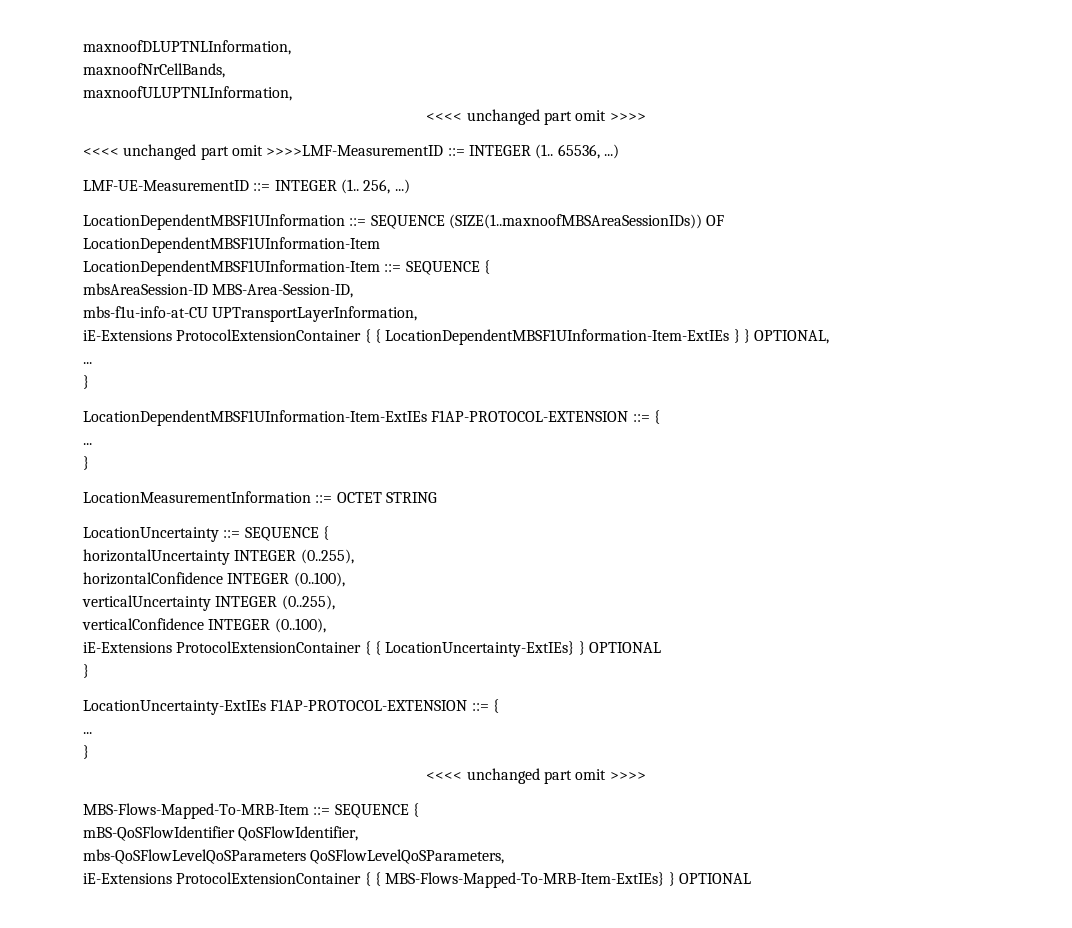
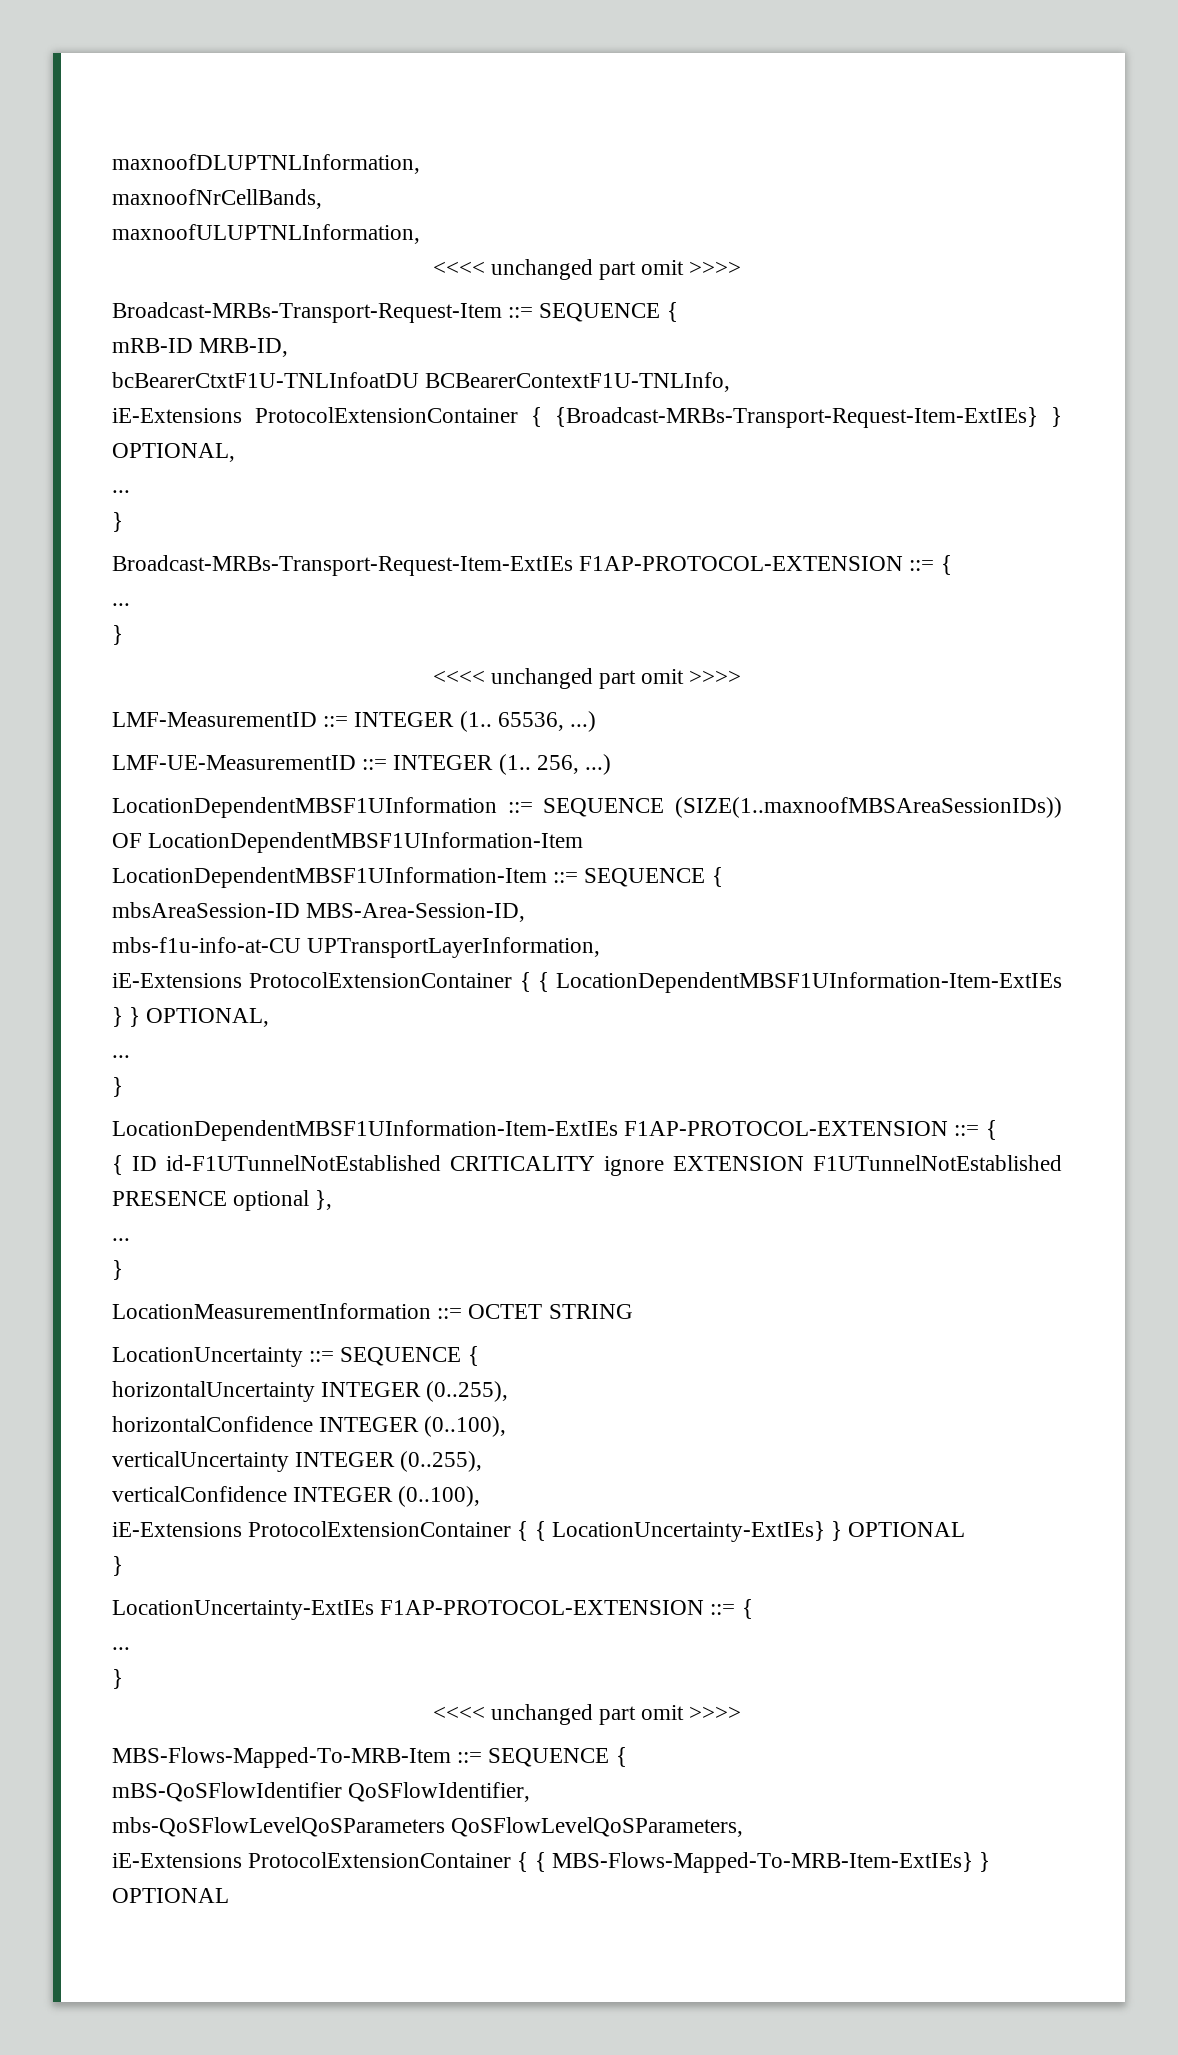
[83,144,444,160] // <<<< unchanged part omit >>>>LMF-MeasurementID -> [112,302,678,323] [112,338,289,357] [112,372,731,392] [112,407,1062,428] [112,443,235,462] [112,490,130,493] [112,512,123,532] [112,555,952,576] [112,603,130,606] [112,625,123,645] [432,668,742,689] [112,712,317,727] // Broadcast-MRBs-Transport-Request-Item ::= SEQUENCE { // mRB-ID MRB-ID, // bcBearerCtxtF1U-TNLInfoatDU BCBearerContextF1U-TNLInfo, // iE-Extensions ProtocolExtensionContainer { {Broadcast-MRBs-Transport-Request-Item-ExtIEs} } OPTIONAL, // ... // } // Broadcast-MRBs-Transport-Request-Item-ExtIEs F1AP-PROTOCOL-EXTENSION ::= { // ... // } // <<<< unchanged part omit >>>> // LMF-MeasurementID
(660, 417) none -> [112,1155,1062,1176] [112,1190,333,1211] // { ID id-F1UTunnelNotEstablished CRITICALITY ignore EXTENSION F1UTunnelNotEstablished PRESENCE optional },

